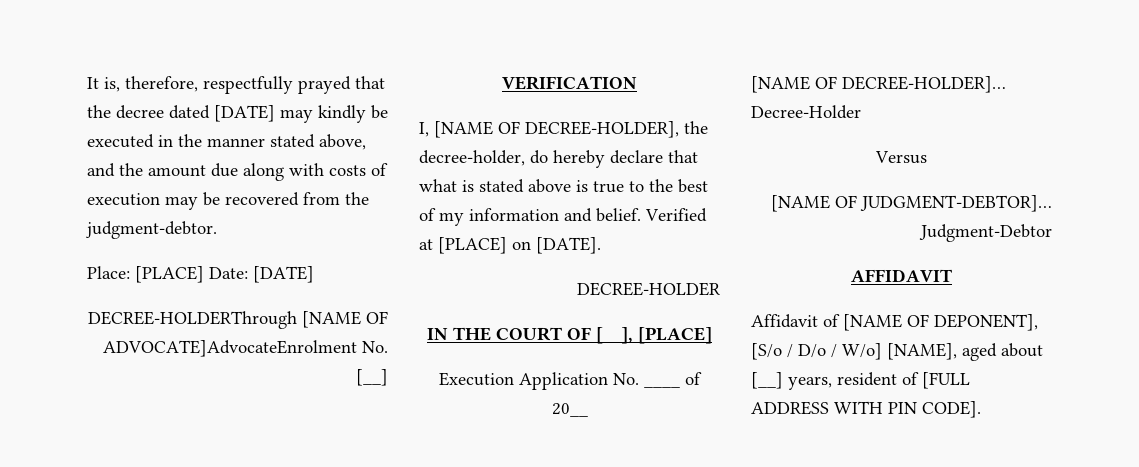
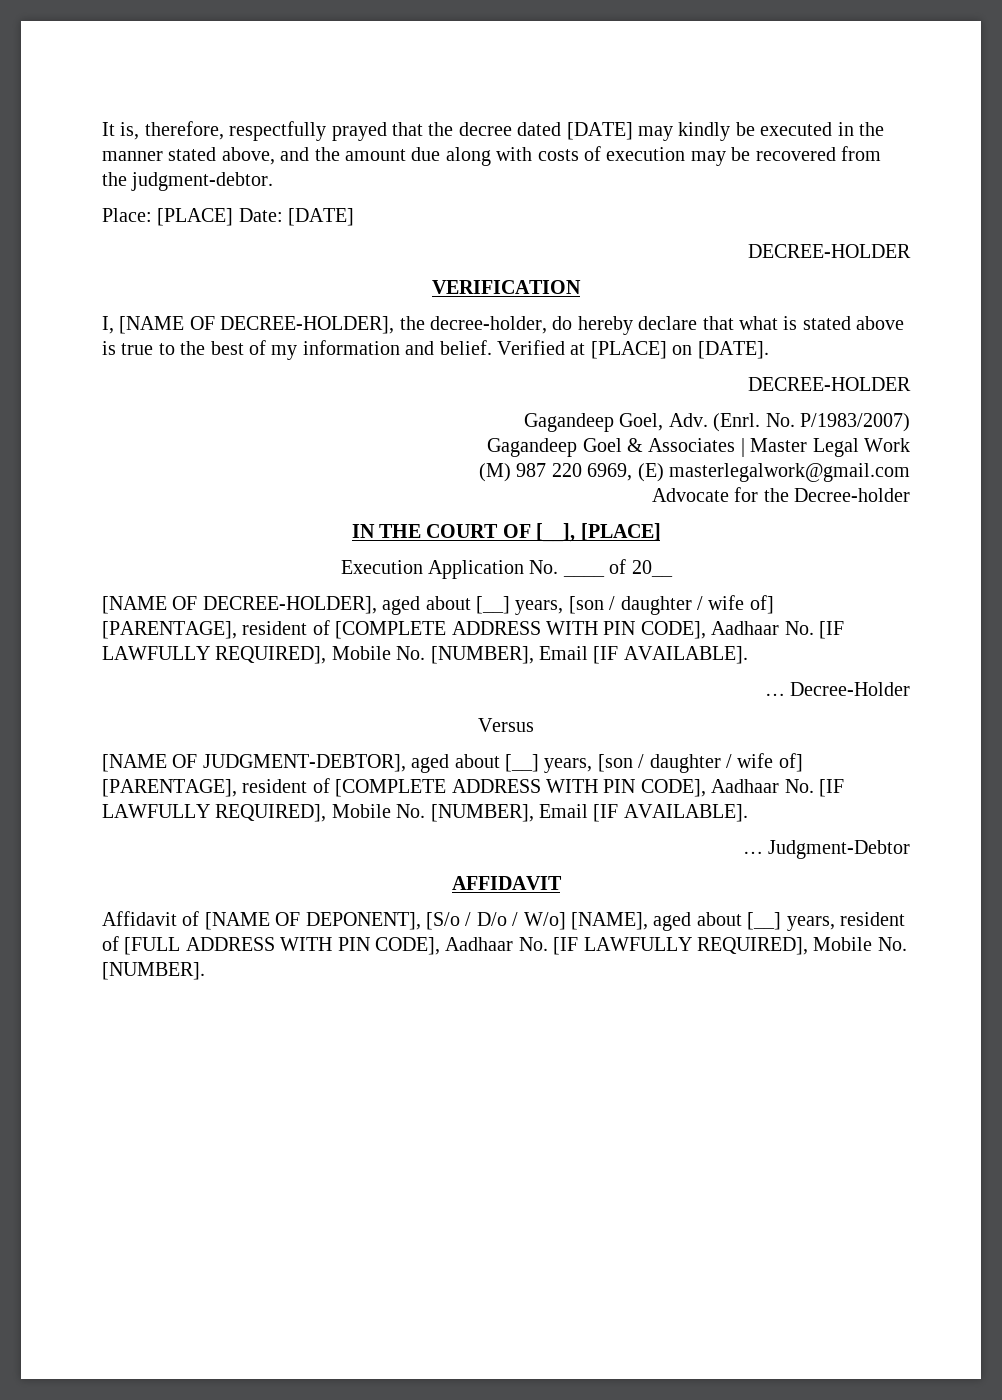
[88,311,388,329] [103,340,388,357] [356,369,388,386] DECREE-HOLDERThrough [NAME OF ADVOCATE]AdvocateEnrolment No. [__] -> [748,244,911,258] DECREE-HOLDER
(720, 289) none -> [524,413,910,432] [487,438,910,457] [479,463,910,482] [651,487,910,502] // Gagandeep Goel, Adv. (Enrl. No. P/1983/2007) // Gagandeep Goel & Associates | Master Legal Work // (M) 987 220 6969, (E) masterlegalwork@gmail.com // Advocate for the Decree-holder
[842,76,1006,93] [751,105,861,119] [875,151,927,164] [771,195,1052,212] DECREE-HOLDER]… Decree-Holder // Versus // [NAME OF JUDGMENT-DEBTOR]… -> [202,595,774,615] [102,620,844,639] [102,646,748,664] [764,682,910,696] [478,718,534,732] [102,753,803,773] [102,778,844,797] [102,804,748,822] [742,851,763,854] DECREE-HOLDER], aged about [__] years, [son / daughter / wife of] [PARENTAGE], resident of [COMPLETE ADDRESS WITH PIN CODE], Aadhaar No. [IF LAWFULLY REQUIRED], Mobile No. [NUMBER], Email [IF AVAILABLE]. // … Decree-Holder // Versus // [NAME OF JUDGMENT-DEBTOR], aged about [__] years, [son / daughter / wife of] [PARENTAGE], resident of [COMPLETE ADDRESS WITH PIN CODE], Aadhaar No. [IF LAWFULLY REQUIRED], Mobile No. [NUMBER], Email [IF AVAILABLE]. // …
[922,401,981,418] CODE]. -> [375,937,907,955] [102,962,205,980] CODE], Aadhaar No. [IF LAWFULLY REQUIRED], Mobile No. [NUMBER].

